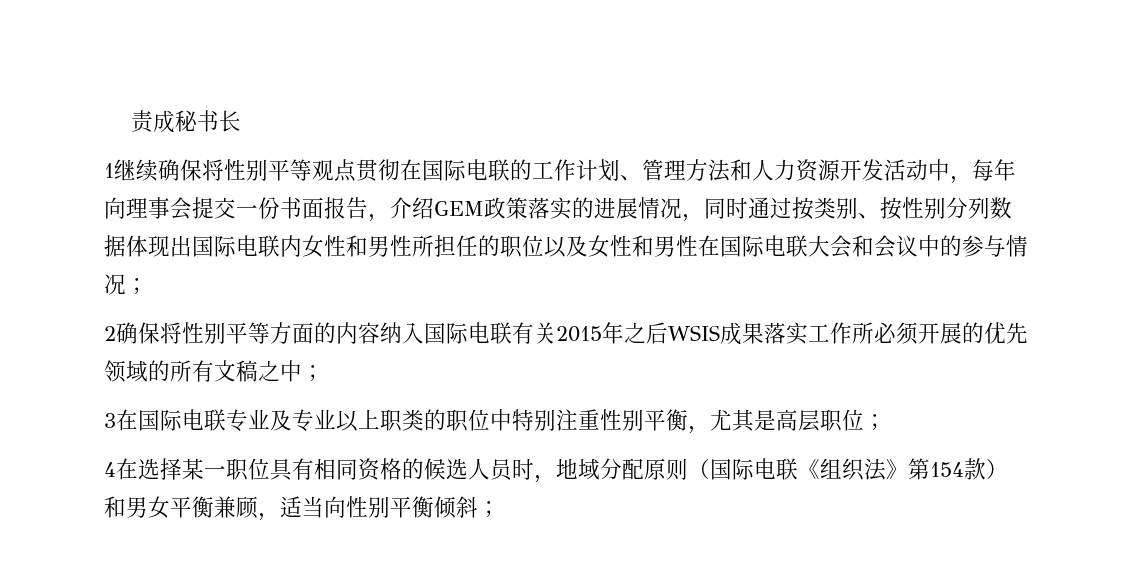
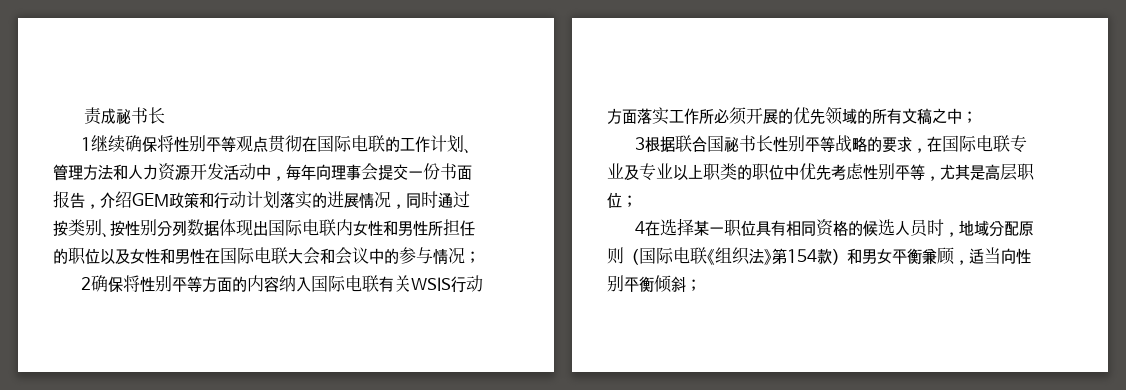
(528, 208) none -> [199,191,280,209] 和行动计划
[556,322,764,345] 2015年之后WSIS成果 -> [410,275,483,293] [607,108,637,124] WSIS行动方面
(116, 420) none -> [644,135,927,153] 根据联合国秘书长性别平等战略的要求，
[512,409,688,431] 特别注重性别平衡 -> [799,163,925,180] 优先考虑性别平等

